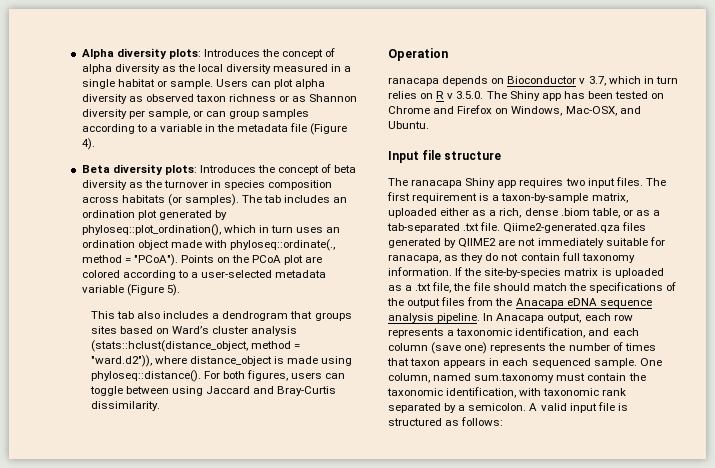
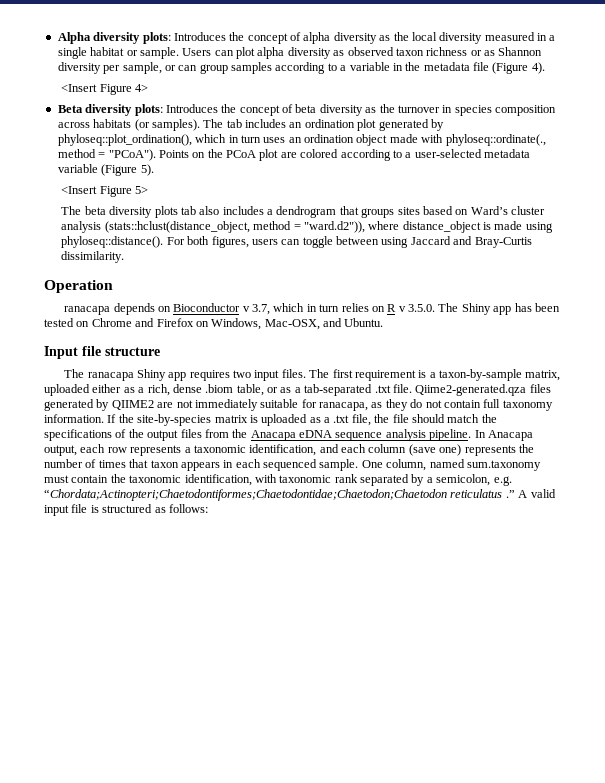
(95, 144) none -> [61,84,149,95] // <Insert Figure 4>
[90,311,115,319] This -> [61,186,149,197] [61,206,178,218] <Insert Figure 5> // The beta diversity plots
[468,403,527,411] semicolon. -> [436,474,512,486] [44,489,515,501] semicolon, e.g. “Chordata;Actinopteri;Chaetodontiformes;Chaetodontidae;Chaetodon;Chaetodon reticulatus .”

